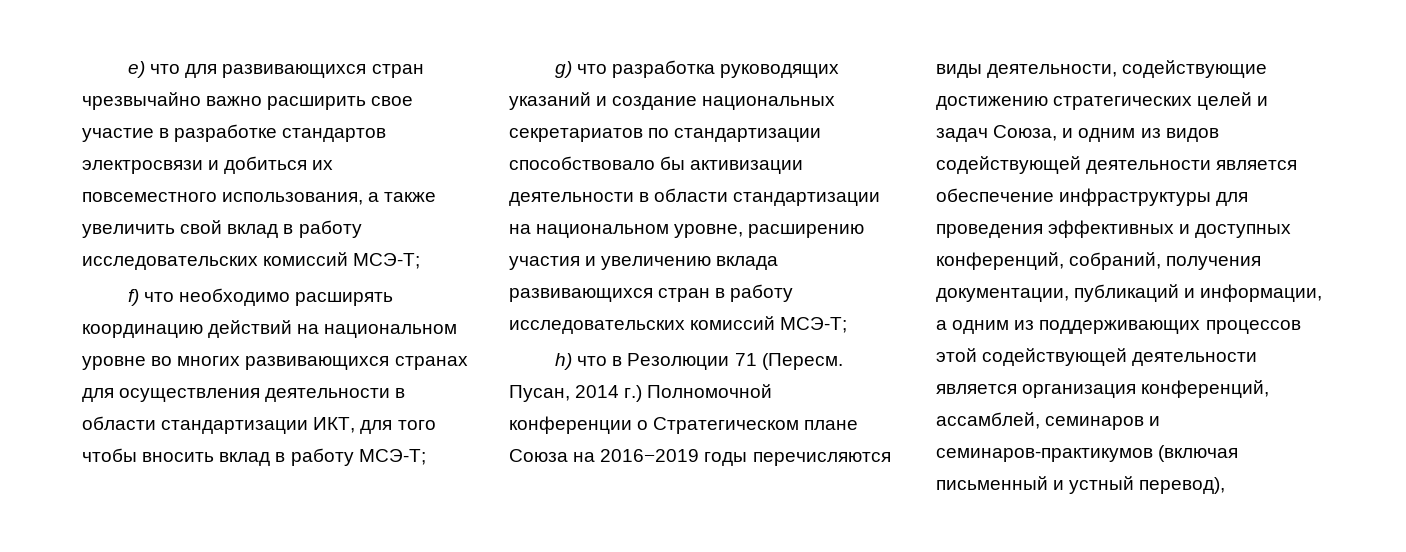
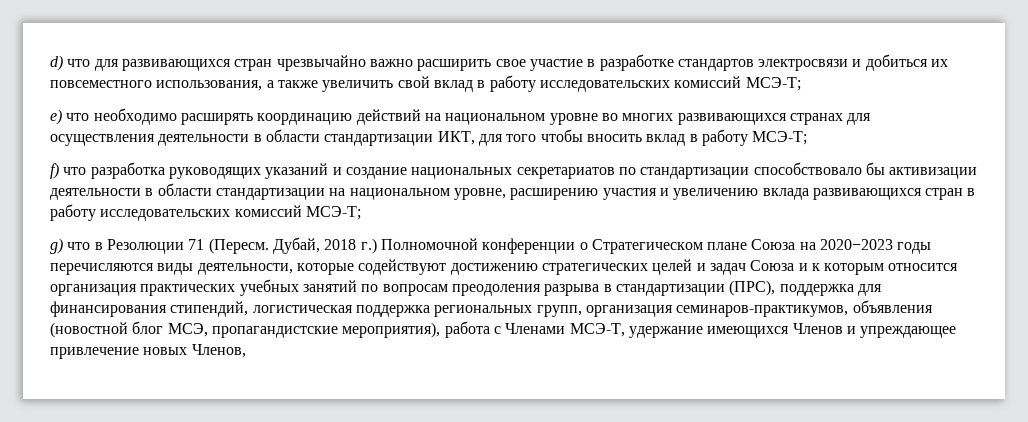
[128,61,146,78] e) -> [50,55,63,71] d)
[128,289,140,306] f) -> [50,109,62,125] e)
[555,61,573,78] g) -> [50,163,59,179] f)
[555,353,573,370] h) -> [50,238,63,254] g)
[509,385,620,402] Пусан, 2014 -> [272,237,357,254] Дубай, 2018
[600,449,700,462] 2016−2019 -> [820,239,894,250] 2020−2023
[1122,60,1268,78] содействующие -> [296,259,447,275] которые содействуют
[993,125,1219,142] [936,156,1298,174] [936,188,1249,206] [936,220,1292,238] [936,252,1262,270] [936,284,1323,302] [936,320,1301,334] [936,348,1258,366] [936,380,1270,398] [936,412,1161,430] [936,445,1239,462] [936,476,1226,494] Союза, и одним из видов содействующей деятельности является обеспечение инфраструктуры для проведения эффективных и доступных конференций, собраний, получения документации, публикаций и информации, а одним из поддерживающих процессов этой содействующей деятельности является организация конференций, ассамблей, семинаров и семинаров-практикумов (включая письменный и устный перевод), -> [750,260,959,275] [50,279,882,296] [50,300,933,317] [50,321,957,338] [50,344,246,359] Союза и к которым относится организация практических учебных занятий по вопросам преодоления разрыва в стандартизации (ПРС), поддержка для финансирования стипендий, логистическая поддержка региональных групп, организация семинаров-практикумов, объявления (новостной блог МСЭ, пропагандистские мероприятия), работа с Членами МСЭ-T, удержание имеющихся Членов и упреждающее привлечение новых Членов,

